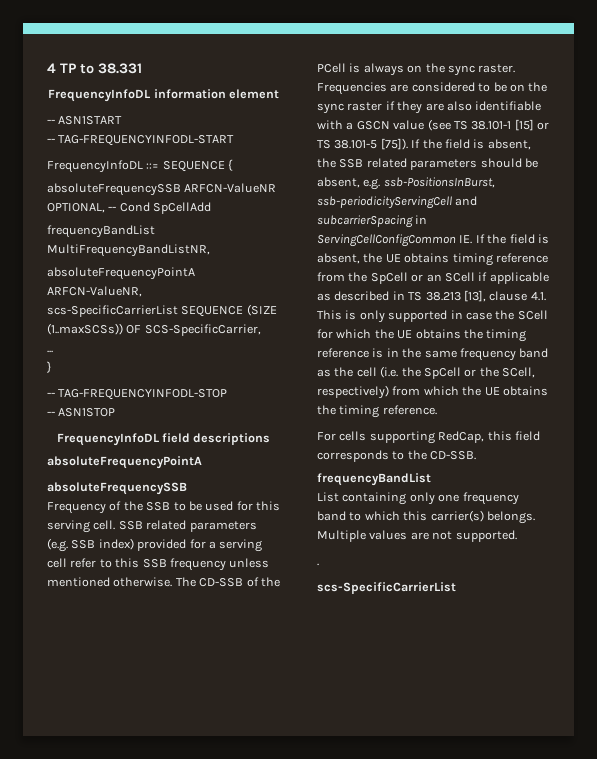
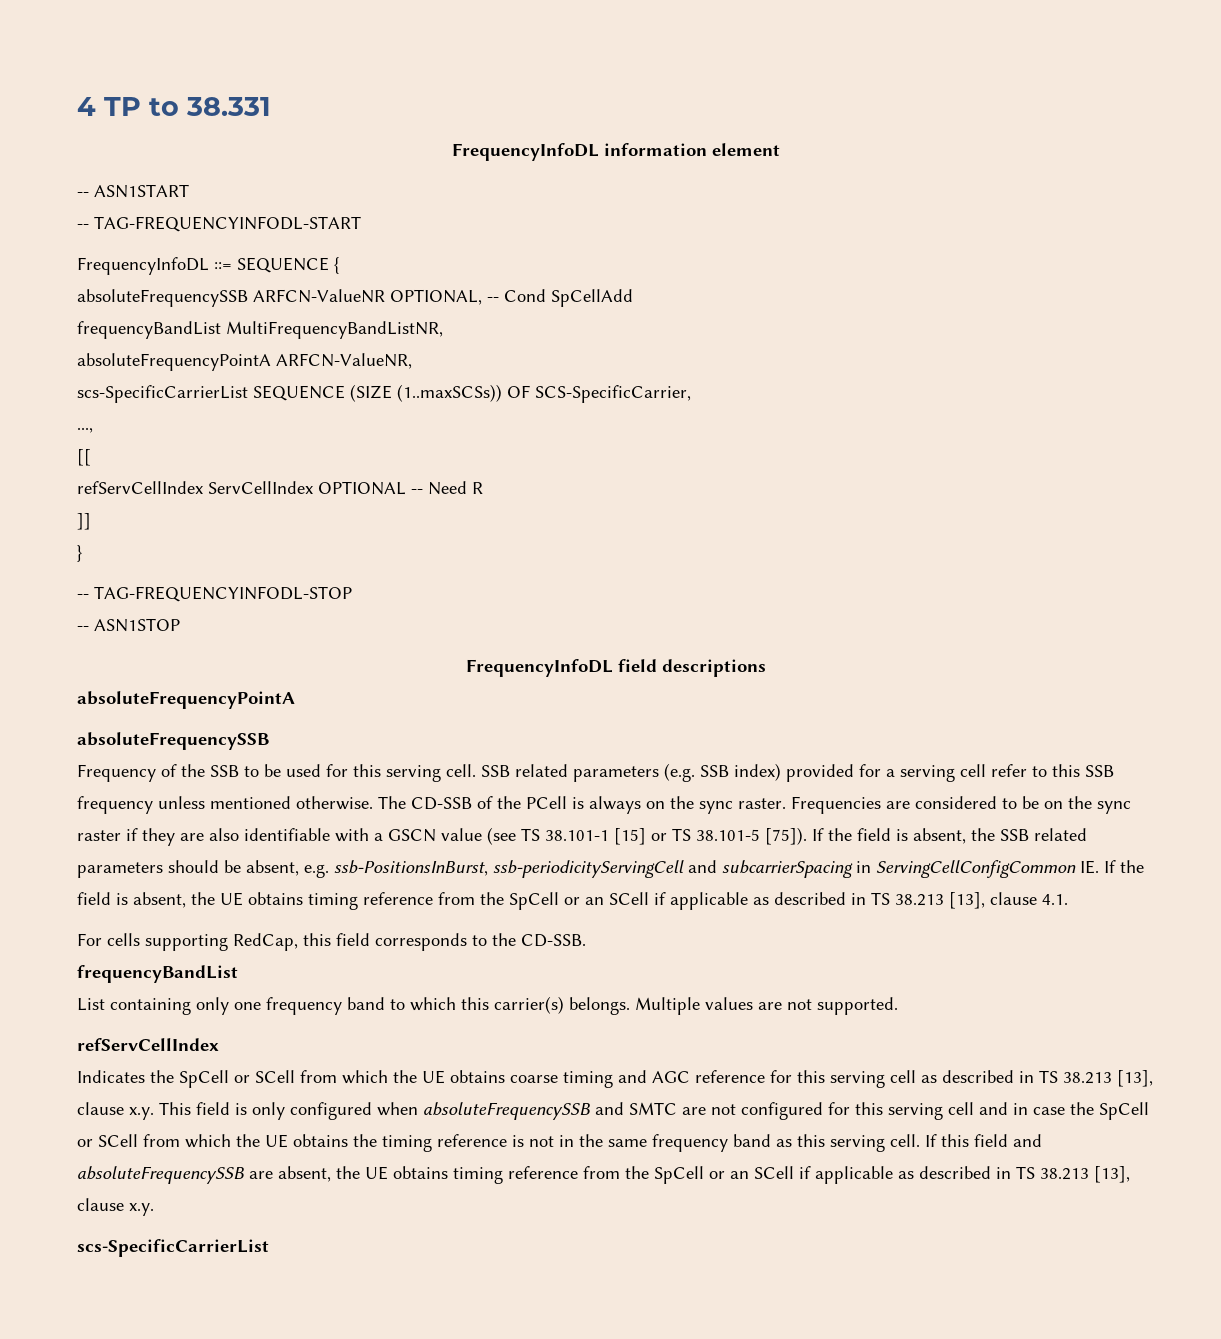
[47,350,53,353] ... -> [77,427,93,433] [77,449,91,466] [77,481,483,495] [77,513,91,530] ..., // [[ // refServCellIndex ServCellIndex OPTIONAL -- Need R // ]]
[317,310,548,323] [317,329,527,342] [317,348,549,361] [317,366,535,379] [317,385,548,399] [317,405,437,418] This is only supported in case the SCell for which the UE obtains the timing reference is in the same frequency band as the cell (i.e. the SpCell or the SCell, respectively) from which the UE obtains the timing reference. -> (1068, 899) none
[317,563,319,566] . -> [77,1038,219,1051] [77,1070,1153,1088] [77,1102,1149,1120] [77,1134,1042,1152] [77,1166,1130,1184] [77,1198,154,1216] refServCellIndex // Indicates the SpCell or SCell from which the UE obtains coarse timing and AGC reference for this serving cell as described in TS 38.213 [13], clause x.y. This field is only configured when absoluteFrequencySSB and SMTC are not configured for this serving cell and in case the SpCell or SCell from which the UE obtains the timing reference is not in the same frequency band as this serving cell. If this field and absoluteFrequencySSB are absent, the UE obtains timing reference from the SpCell or an SCell if applicable as described in TS 38.213 [13], clause x.y.

